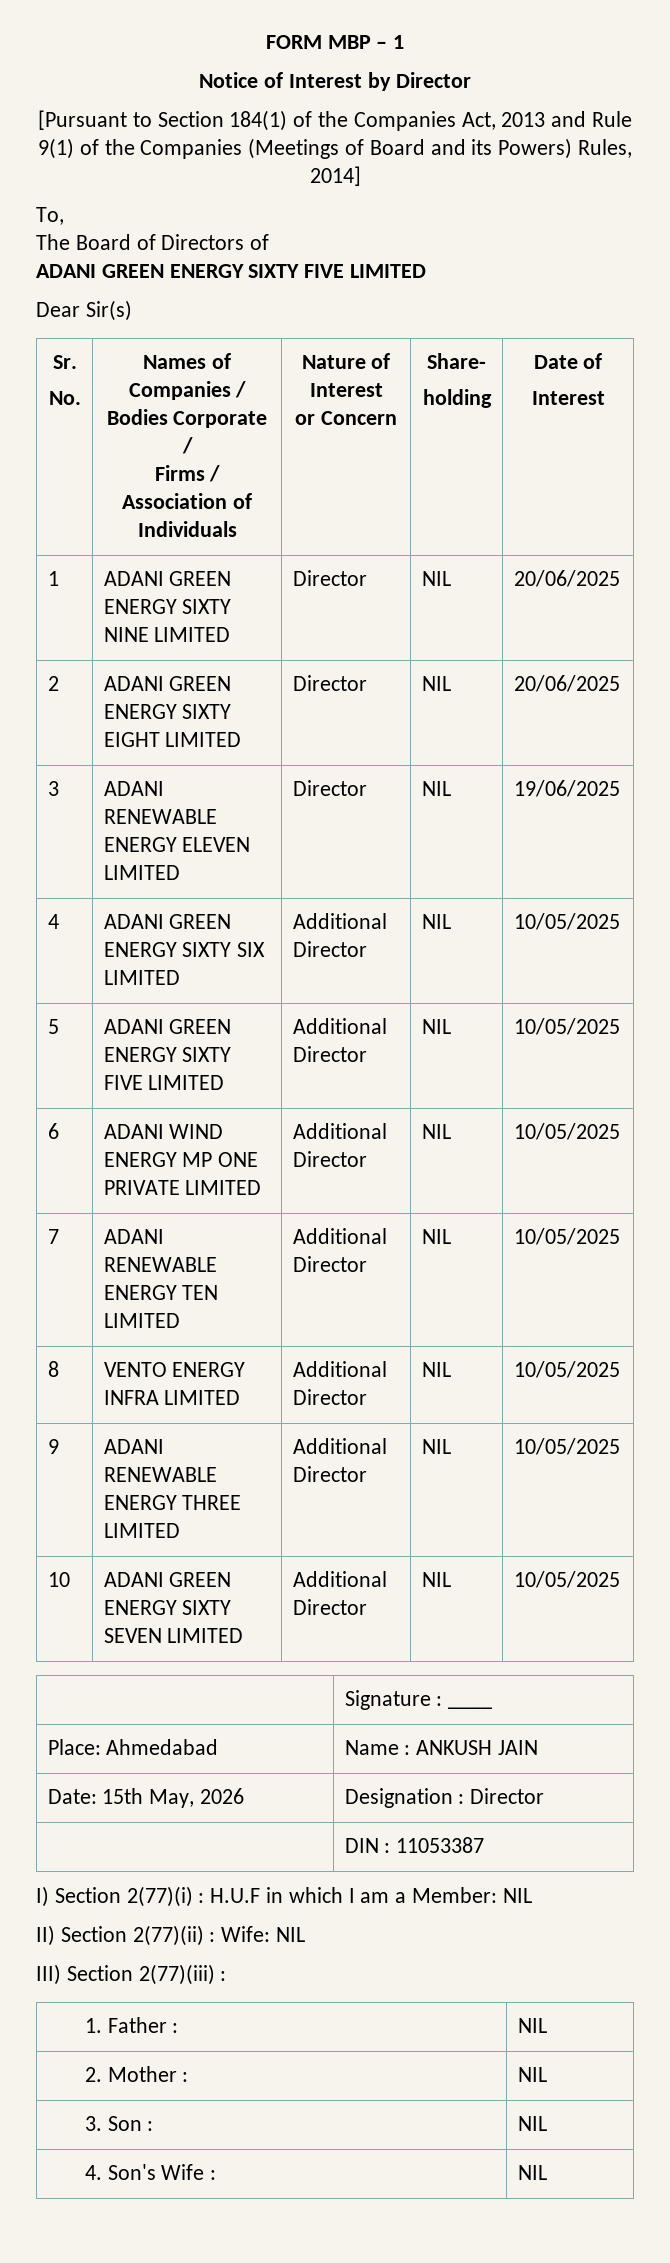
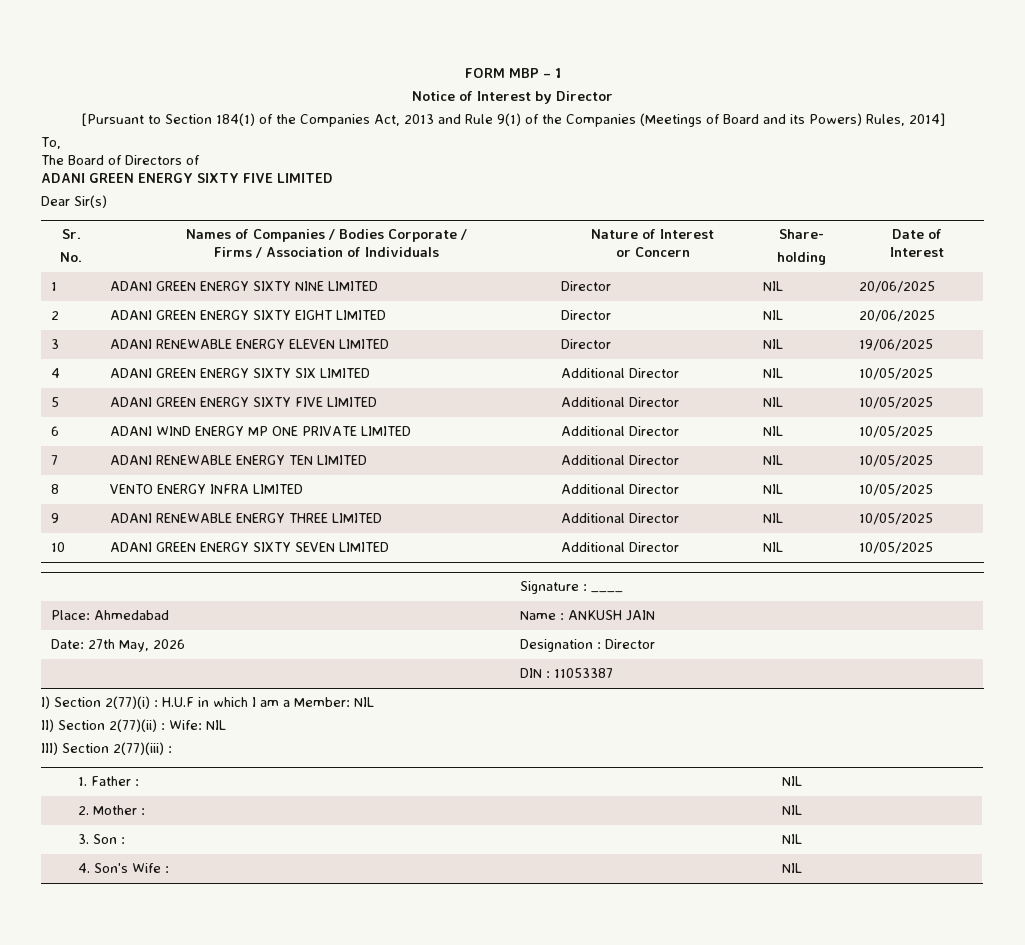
[102,1788,144,1804] 15th -> [88,639,116,649] 27th

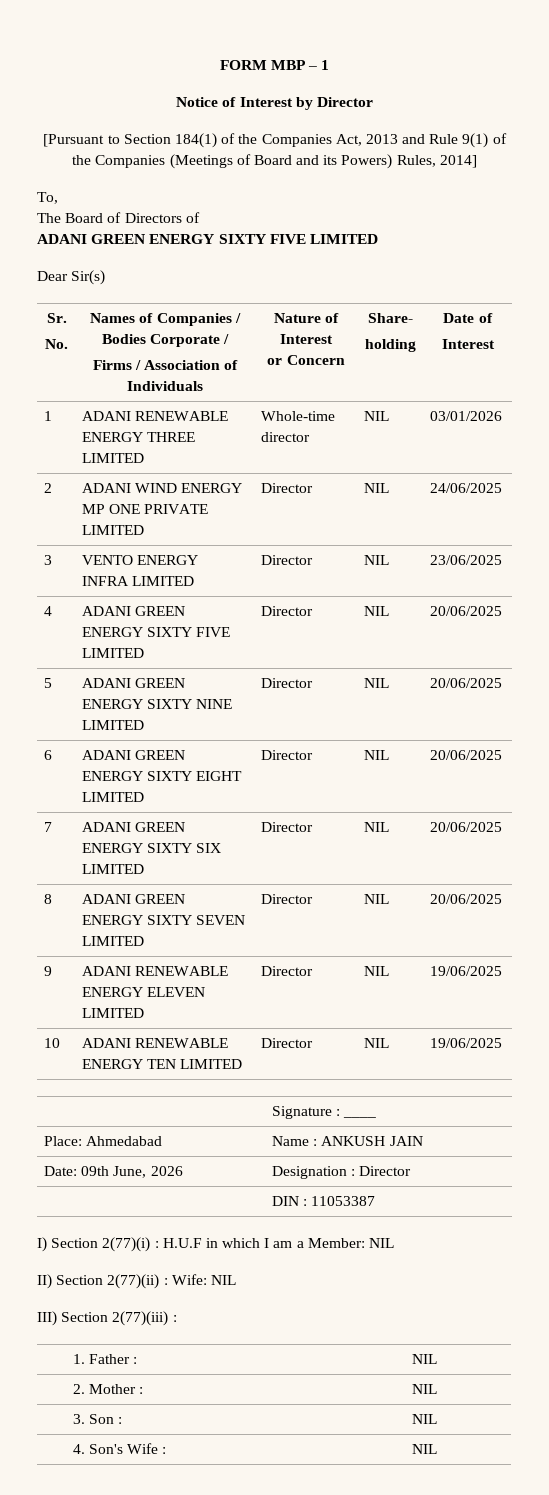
(58, 286) none -> [82,411,229,421] [82,432,196,442] [82,453,145,463] [261,411,336,421] [261,432,311,442] [364,411,390,421] [430,411,503,421] [44,483,53,493] [82,483,243,493] [82,504,209,514] [82,525,145,535] [261,483,314,493] [364,483,390,493] [430,483,503,493] [44,555,53,565] [82,555,199,565] [82,576,195,586] [261,555,314,565] [364,555,390,565] [430,555,503,565] [44,606,53,616] [82,606,186,616] [82,627,231,637] [82,648,145,658] [261,606,314,616] [364,606,390,616] [430,606,503,616] [44,678,53,688] | ADANI RENEWABLE ENERGY THREE LIMITED | Whole-time director | NIL | 03/01/2026 // 2 | ADANI WIND ENERGY MP ONE PRIVATE LIMITED | Director | NIL | 24/06/2025 // 3 | VENTO ENERGY INFRA LIMITED | Director | NIL | 23/06/2025 // 4 | ADANI GREEN ENERGY SIXTY FIVE LIMITED | Director | NIL | 20/06/2025 // 5
[51,311,60,320] 2 -> [44,750,53,760] 6
[51,339,60,349] 3 -> [44,822,53,832] [82,822,186,832] [82,843,222,853] [82,864,145,874] [261,822,314,832] [364,822,390,832] [430,822,503,832] [44,894,53,904] [82,894,186,904] [82,915,246,925] [82,936,145,946] [261,894,314,904] [364,894,390,904] [430,894,503,904] [44,966,53,976] 7 | ADANI GREEN ENERGY SIXTY SIX LIMITED | Director | NIL | 20/06/2025 // 8 | ADANI GREEN ENERGY SIXTY SEVEN LIMITED | Director | NIL | 20/06/2025 // 9
[51,368,61,378] [110,368,371,378] [561,368,680,378] [763,368,784,378] [859,368,934,380] [51,397,60,407] [110,397,378,407] [561,397,680,407] [763,397,784,407] [859,397,934,409] [51,426,60,436] [110,426,412,436] [561,426,680,436] [763,426,784,436] [859,426,934,438] [51,455,59,465] 4 | ADANI GREEN ENERGY SIXTY SIX LIMITED | Additional Director | NIL | 10/05/2025 // 5 | ADANI GREEN ENERGY SIXTY FIVE LIMITED | Additional Director | NIL | 10/05/2025 // 6 | ADANI WIND ENERGY MP ONE PRIVATE LIMITED | Additional Director | NIL | 10/05/2025 // 7 -> [44,1038,61,1048] 10
[561,455,680,465] [763,455,784,465] [859,455,934,467] [51,484,60,494] [110,484,304,494] [561,484,680,494] [763,484,784,494] [859,484,934,496] [51,513,60,523] [110,513,383,523] [561,513,680,523] [763,513,784,523] [859,513,934,525] [51,542,66,552] [110,542,390,552] [561,542,680,552] [763,542,784,552] [859,542,934,554] Additional Director | NIL | 10/05/2025 // 8 | VENTO ENERGY INFRA LIMITED | Additional Director | NIL | 10/05/2025 // 9 | ADANI RENEWABLE ENERGY THREE LIMITED | Additional Director | NIL | 10/05/2025 // 10 | ADANI GREEN ENERGY SIXTY SEVEN LIMITED | Additional Director | NIL | 10/05/2025 -> [261,1038,314,1048] [364,1038,390,1048] [430,1038,503,1048] Director | NIL | 19/06/2025
[88,639,150,652] 27th May, -> [81,1166,147,1178] 09th June,

